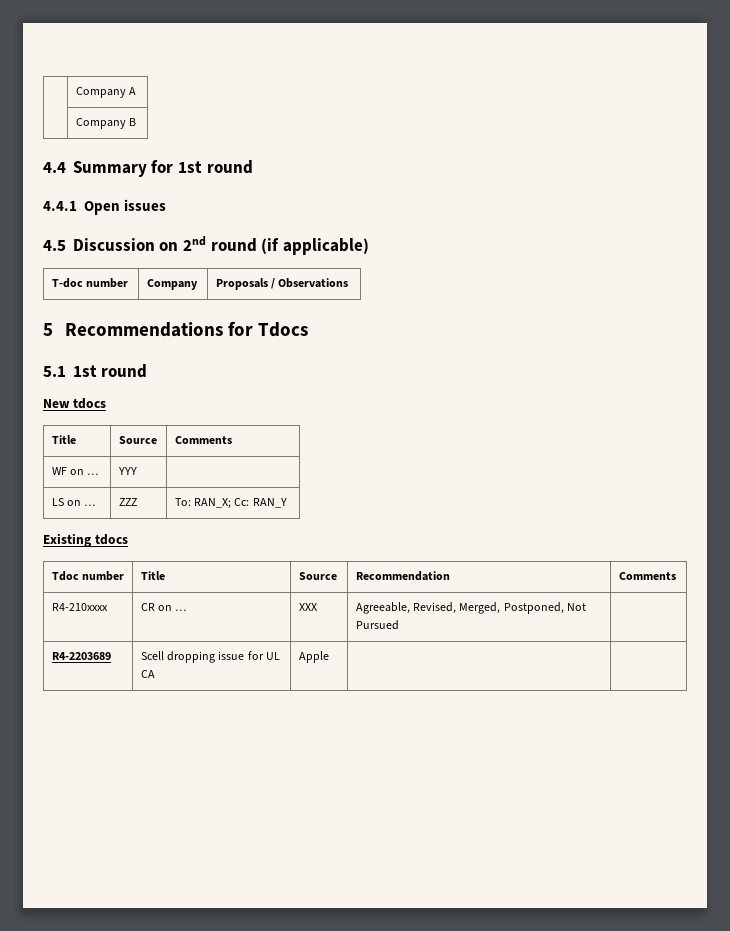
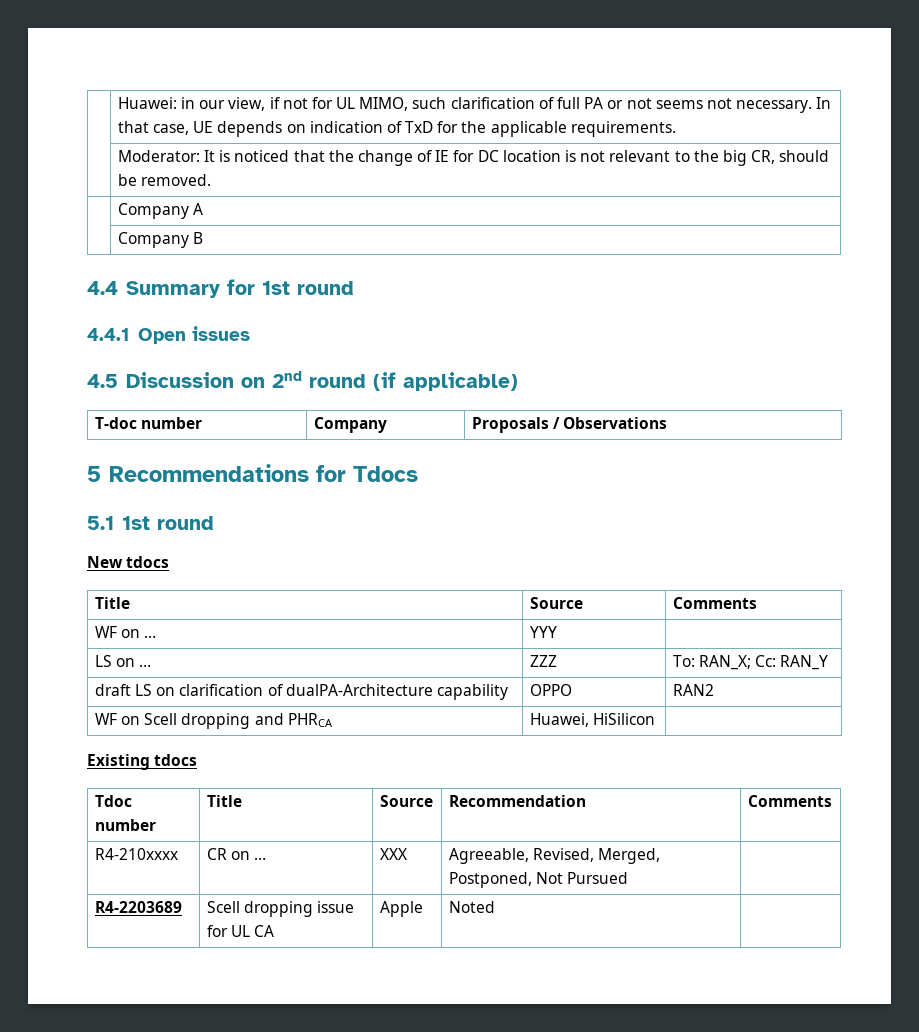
(75, 92) none -> [117,97,832,113] [117,121,676,137] [117,150,830,166] [117,174,211,186] | Huawei: in our view, if not for UL MIMO, such clarification of full PA or not seems not necessary. In that case, UE depends on indication of TxD for the applicable requirements. // | Moderator: It is noticed that the change of IE for DC location is not relevant to the big CR, should be removed. //
(287, 503) none -> [94,684,508,700] [529,684,572,696] [672,684,714,696] [94,713,333,729] [529,713,655,727] // draft LS on clarification of dualPA-Architecture capability | OPPO | RAN2 // WF on Scell dropping and PHRCA | Huawei, HiSilicon |
(329, 657) none -> [448,901,495,913] Noted

